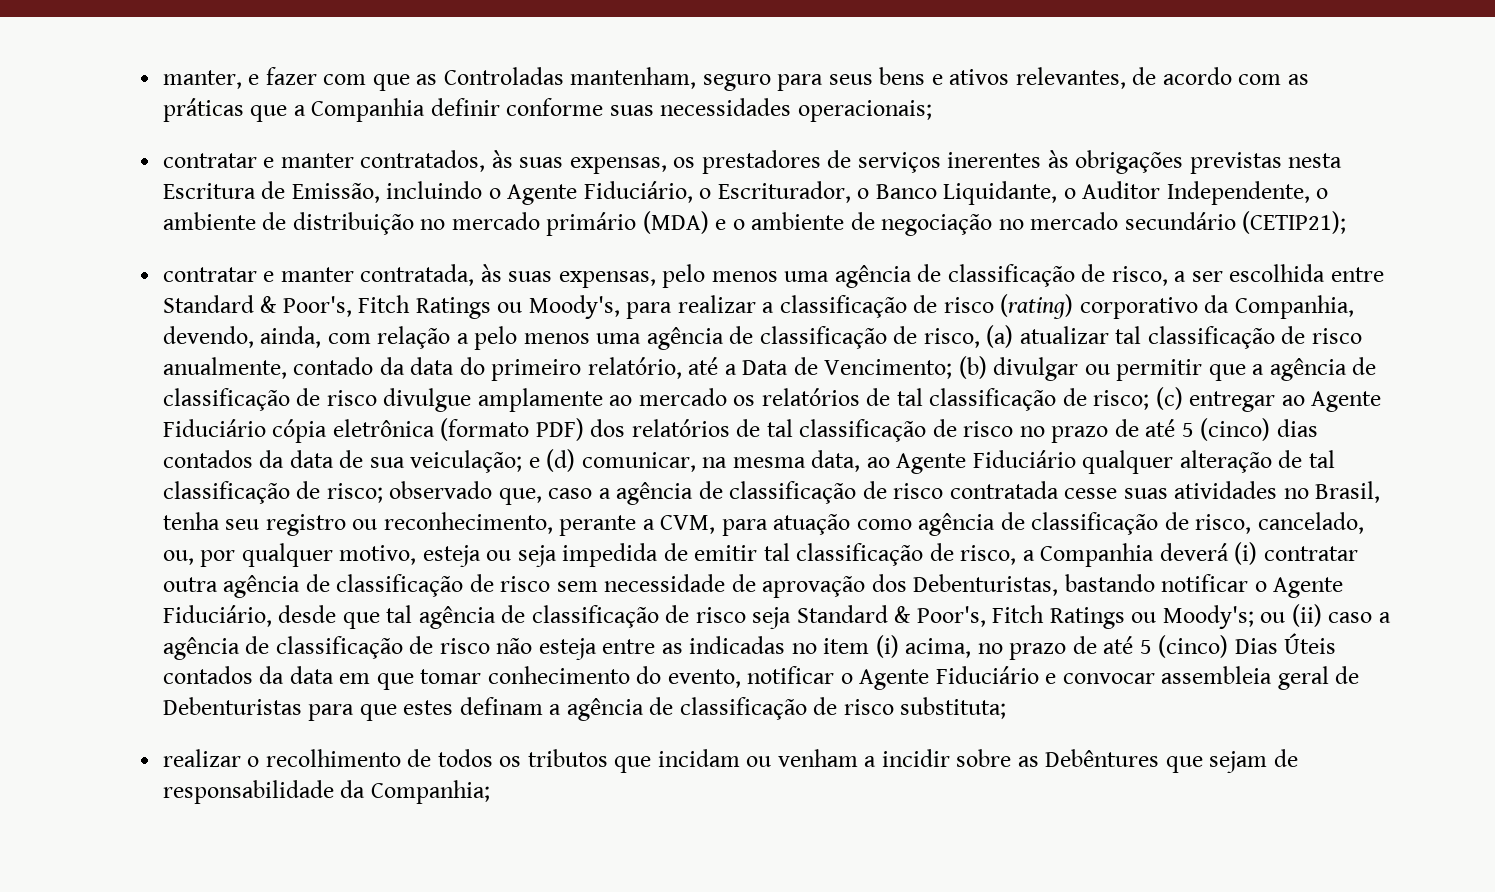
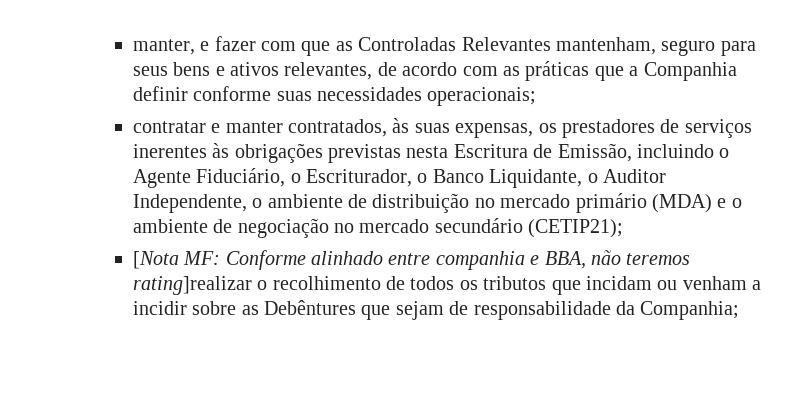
(564, 76) none -> [461,37,551,51] Relevantes
[162,264,1384,288] [162,294,1354,319] [162,325,1362,350] [162,356,1377,381] [162,387,1382,412] [162,418,1318,443] [162,449,1335,474] [162,481,1381,505] [162,512,1364,536] [162,542,1358,567] [162,574,1344,598] [162,604,1391,629] [162,633,1337,660] [162,666,1360,690] [162,697,1007,721] [162,749,241,767] contratar e manter contratada, às suas expensas, pelo menos uma agência de classificação de risco, a ser escolhida entre Standard & Poor's, Fitch Ratings ou Moody's, para realizar a classificação de risco (rating) corporativo da Companhia, devendo, ainda, com relação a pelo menos uma agência de classificação de risco, (a) atualizar tal classificação de risco anualmente, contado da data do primeiro relatório, até a Data de Vencimento; (b) divulgar ou permitir que a agência de classificação de risco divulgue amplamente ao mercado os relatórios de tal classificação de risco; (c) entregar ao Agente Fiduciário cópia eletrônica (formato PDF) dos relatórios de tal classificação de risco no prazo de até 5 (cinco) dias contados da data de sua veiculação; e (d) comunicar, na mesma data, ao Agente Fiduciário qualquer alteração de tal classificação de risco; observado que, caso a agência de classificação de risco contratada cesse suas atividades no Brasil, tenha seu registro ou reconhecimento, perante a CVM, para atuação como agência de classificação de risco, cancelado, ou, por qualquer motivo, esteja ou seja impedida de emitir tal classificação de risco, a Companhia deverá (i) contratar outra agência de classificação de risco sem necessidade de aprovação dos Debenturistas, bastando notificar o Agente Fiduciário, desde que tal agência de classificação de risco seja Standard & Poor's, Fitch Ratings ou Moody's; ou (ii) caso a agência de classificação de risco não esteja entre as indicadas no item (i) acima, no prazo de até 5 (cinco) Dias Úteis contados da data em que tomar conhecimento do evento, notificar o Agente Fiduciário e convocar assembleia geral de Debenturistas para que estes definam a agência de classificação de risco substituta; // realizar -> [132,250,691,270] [132,276,252,295] [Nota MF: Conforme alinhado entre companhia e BBA, não teremos rating]realizar

